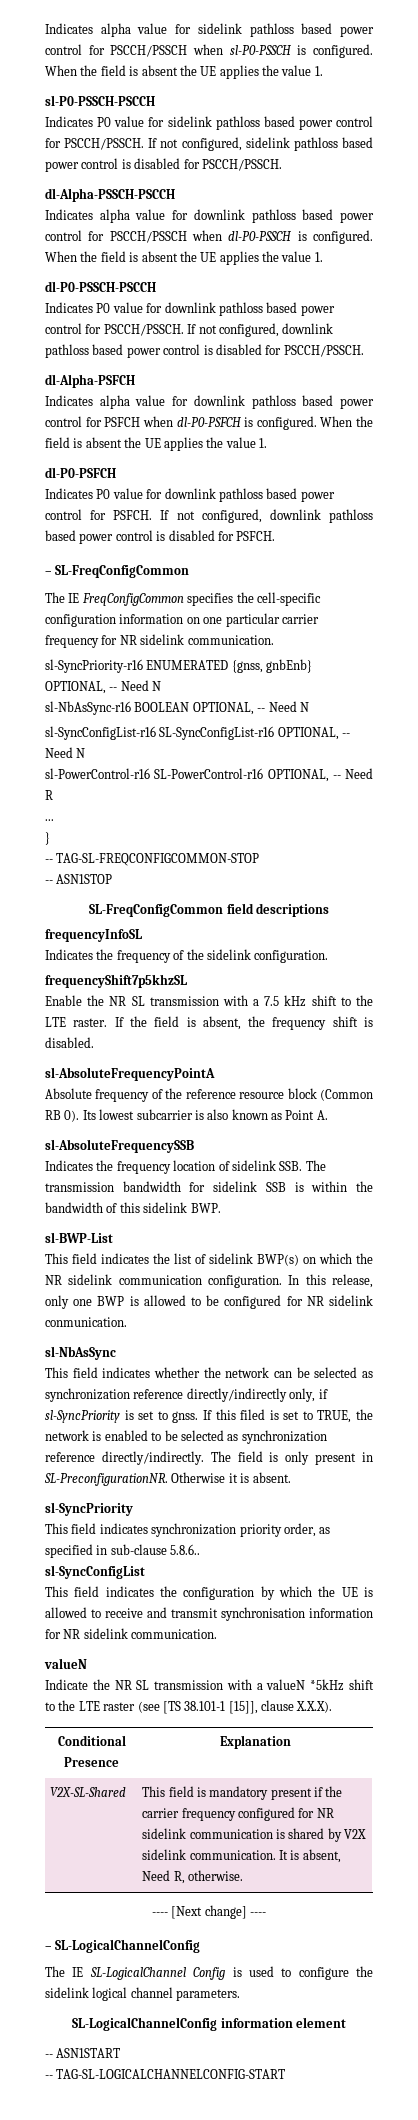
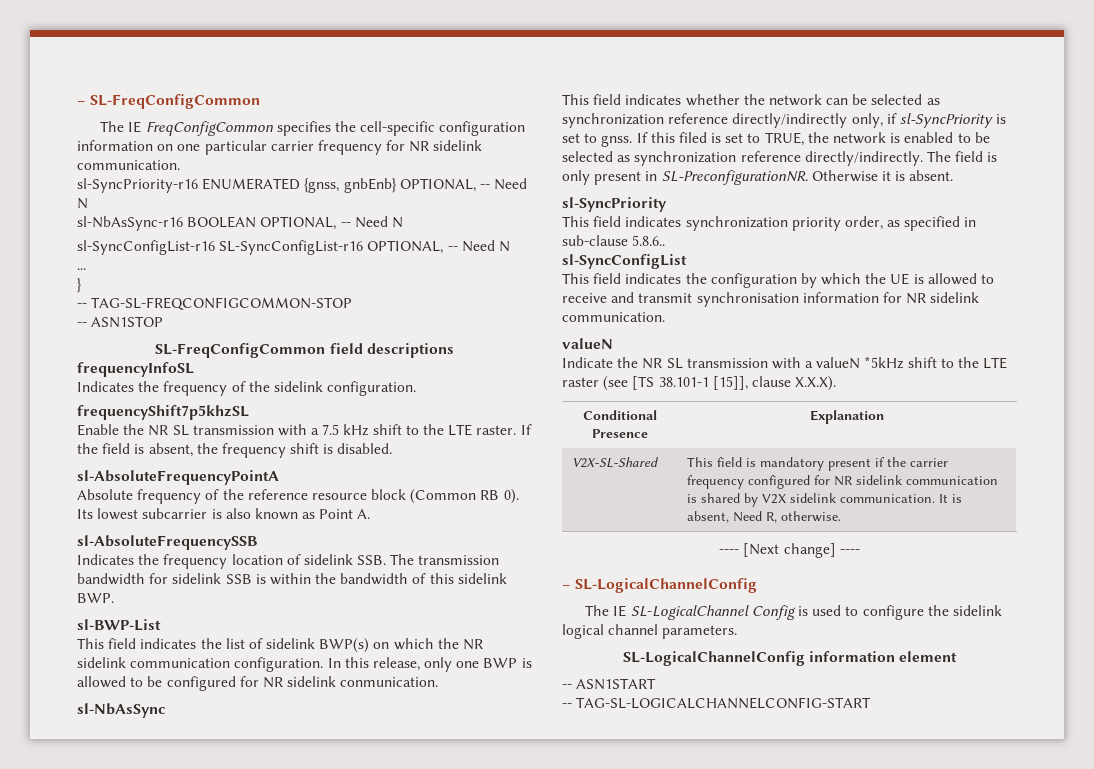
[45,23,374,37] [45,44,373,58] [45,65,323,79] [45,95,155,106] [45,116,373,130] [45,137,373,151] [45,158,282,172] [45,188,175,202] [45,209,374,223] [45,230,374,244] [45,251,323,265] [45,281,156,292] [45,302,335,316] [45,323,334,337] [45,344,364,358] [45,374,135,388] [45,395,374,409] [45,416,373,430] [45,437,267,451] [45,467,116,478] [45,488,335,502] [45,509,373,523] [45,530,276,544] Indicates alpha value for sidelink pathloss based power control for PSCCH/PSSCH when sl-P0-PSSCH is configured. When the field is absent the UE applies the value 1. // sl-P0-PSSCH-PSCCH // Indicates P0 value for sidelink pathloss based power control for PSCCH/PSSCH. If not configured, sidelink pathloss based power control is disabled for PSCCH/PSSCH. // dl-Alpha-PSSCH-PSCCH // Indicates alpha value for downlink pathloss based power control for PSCCH/PSSCH when dl-P0-PSSCH is configured. When the field is absent the UE applies the value 1. // dl-P0-PSSCH-PSCCH // Indicates P0 value for downlink pathloss based power control for PSCCH/PSSCH. If not configured, downlink pathloss based power control is disabled for PSCCH/PSSCH. // dl-Alpha-PSFCH // Indicates alpha value for downlink pathloss based power control for PSFCH when dl-P0-PSFCH is configured. When the field is absent the UE applies the value 1. // dl-P0-PSFCH // Indicates P0 value for downlink pathloss based power control for PSFCH. If not configured, downlink pathloss based power control is disabled for PSFCH. // -> (77, 103) none
[45,768,373,782] [45,790,53,800] // sl-PowerControl-r16 SL-PowerControl-r16 OPTIONAL, -- Need R -> (510, 246) none

